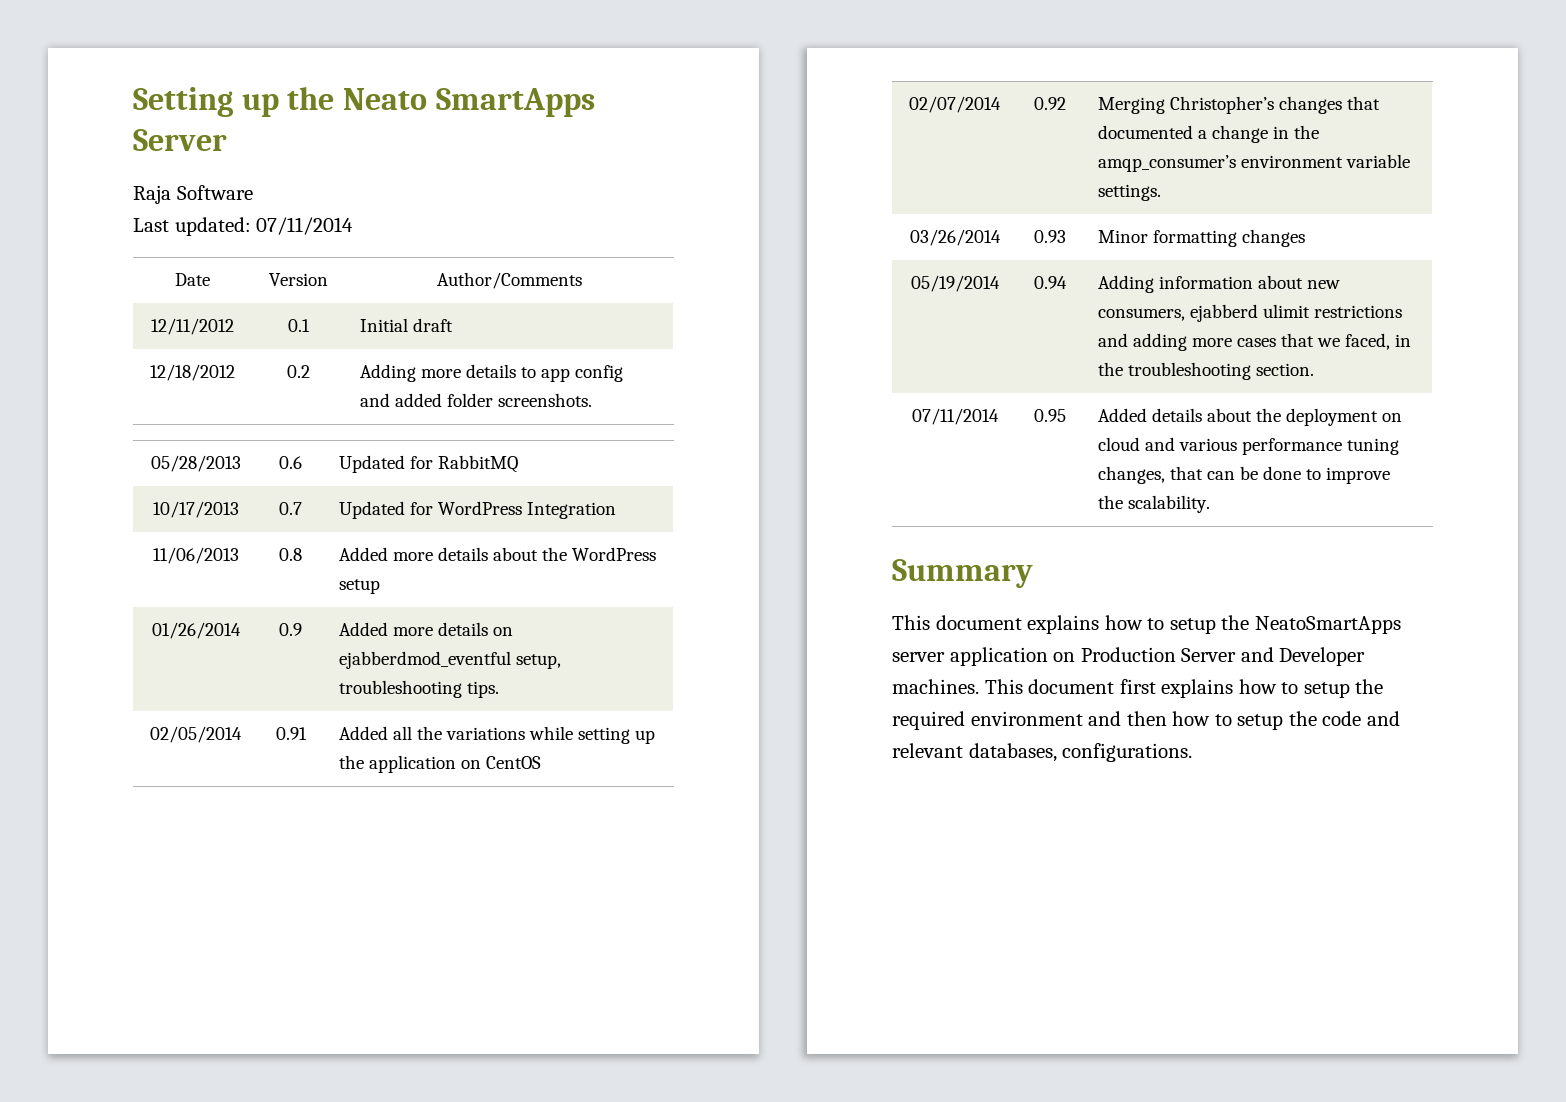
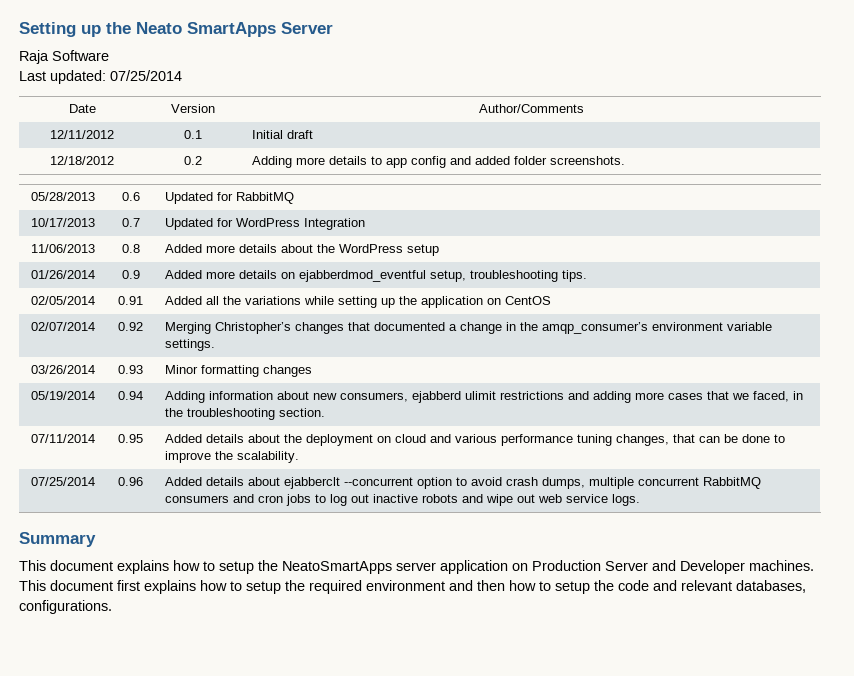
[256,217,354,235] 07/11/2014 -> [110,70,182,81] 07/25/2014
(1211, 504) none -> [31,477,95,486] [118,477,143,486] [165,477,762,489] [165,494,641,506] // 07/25/2014 | 0.96 | Added details about ejabberclt --concurrent option to avoid crash dumps, multiple concurrent RabbitMQ consumers and cron jobs to log out inactive robots and wipe out web service logs.

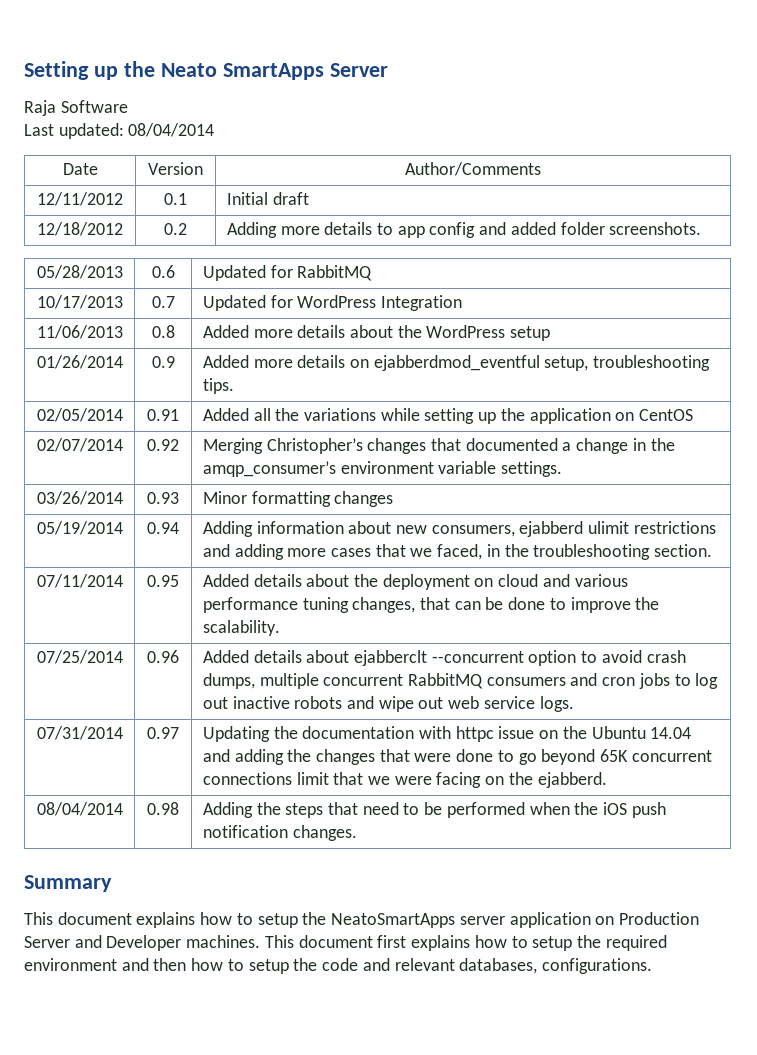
[110,70,182,81] 07/25/2014 -> [128,123,215,137] 08/04/2014
(641, 500) none -> [36,726,123,740] [147,727,179,739] [202,726,692,742] [202,749,712,765] [202,772,607,788] [36,802,123,816] [147,802,179,815] [202,802,666,818] [202,825,357,841] // 07/31/2014 | 0.97 | Updating the documentation with httpc issue on the Ubuntu 14.04 and adding the changes that were done to go beyond 65K concurrent connections limit that we were facing on the ejabberd. // 08/04/2014 | 0.98 | Adding the steps that need to be performed when the iOS push notification changes.

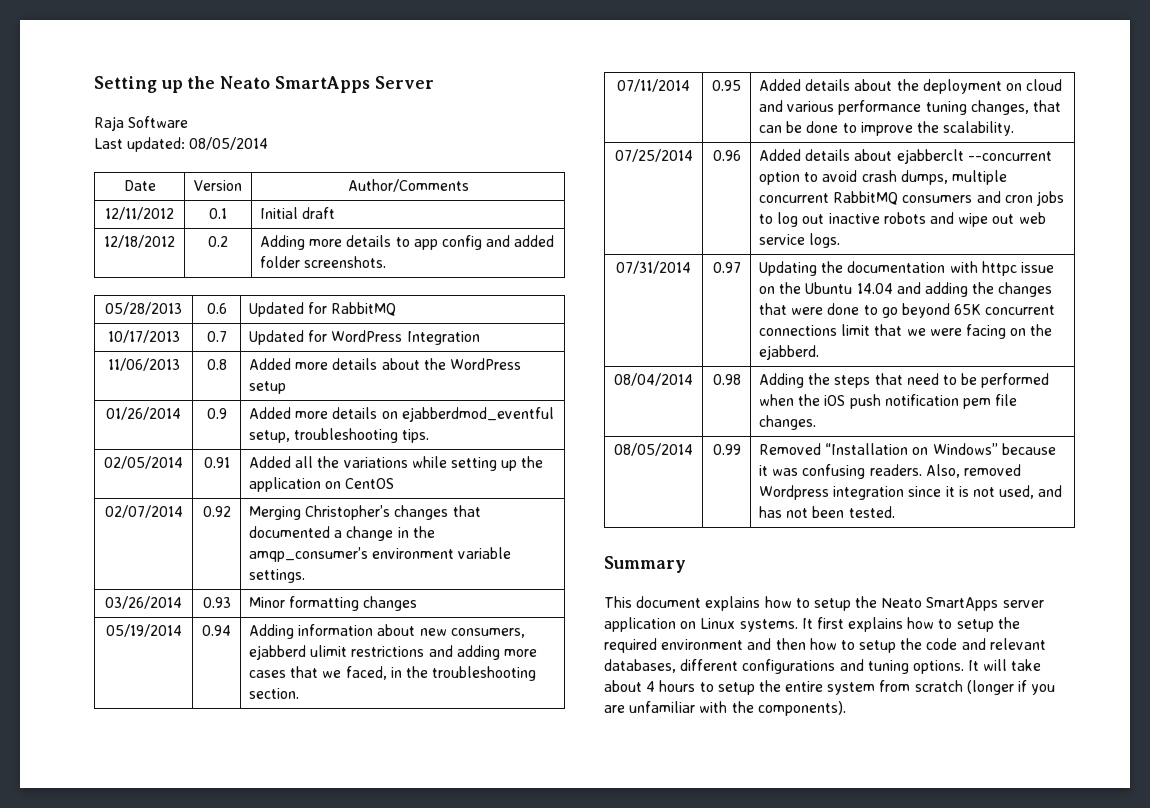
[128,123,215,137] 08/04/2014 -> [189,137,269,150] 08/05/2014
(288, 831) none -> [962,394,1018,409] pem file
(357, 833) none -> [614,443,693,456] [712,444,741,455] [759,443,1056,455] [759,464,1021,479] [759,485,1063,500] [759,506,895,518] // 08/05/2014 | 0.99 | Removed “Installation on Windows” because it was confusing readers. Also, removed Wordpress integration since it is not used, and has not been tested.
[331,913,456,928] NeatoSmartApps -> [881,597,999,611] Neato SmartApps
[618,912,699,925] [24,935,373,951] Production Server and Developer machines. This document -> [700,618,813,632] Linux systems. It
[541,958,652,974] configurations. -> [680,659,1042,674] [604,680,1056,695] [604,701,846,716] different configurations and tuning options. It will take about 4 hours to setup the entire system from scratch (longer if you are unfamiliar with the components).

